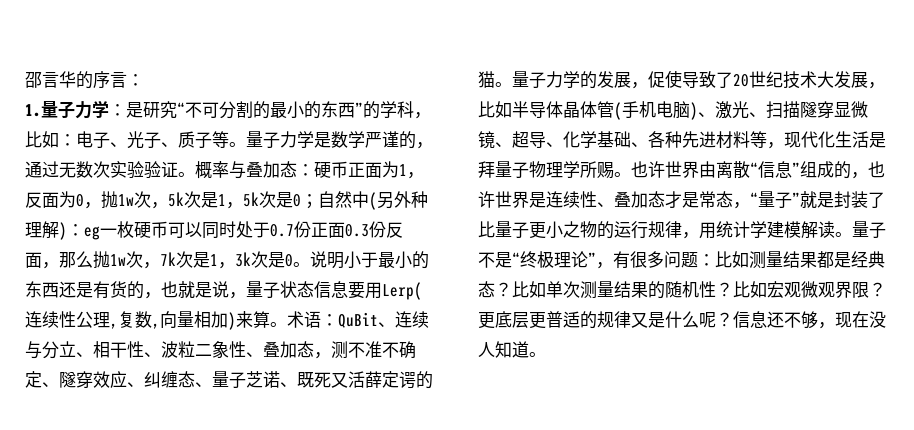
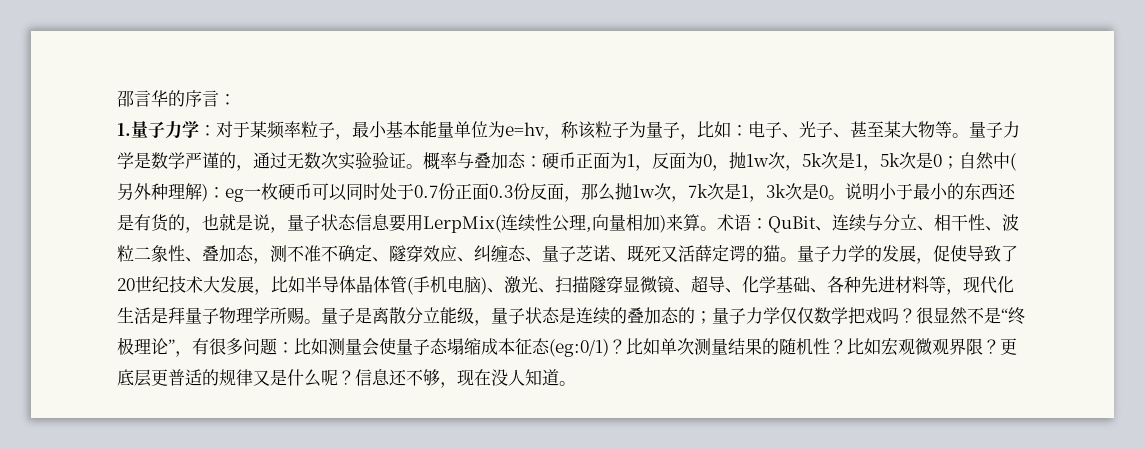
[126,101,414,119] 是研究“不可分割的最小的东西”的学科 -> [216,121,680,140] 对于某频率粒子，最小基本能量单位为e=hv，称该粒子为量子
[178,131,212,149] 质子 -> [850,121,935,138] 甚至某大物
[382,282,422,300] Lerp( -> [423,215,501,233] LerpMix(
[118,311,160,329] 复数, -> (592, 229) none
[631,161,885,179] [478,191,885,209] [478,221,886,239] 也许世界由离散“信息”组成的，也许世界是连续性、叠加态才是常态，“量子”就是封装了比量子更小之物的运行规律，用统计学建模解读。量子 -> [321,307,968,326] 量子是离散分立能级，量子状态是连续的叠加态的；量子力学仅仅数学把戏吗？很显然
[783,251,885,268] [478,281,495,298] 结果都是经典态 -> [362,338,609,357] 会使量子态塌缩成本征态(eg:0/1)

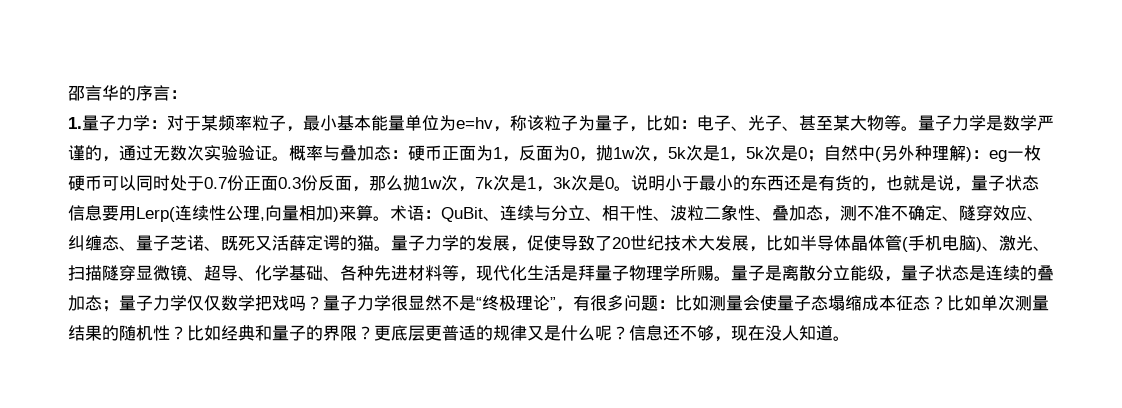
[423,215,501,233] LerpMix( -> [136,207,175,222] Lerp(
[678,307,695,324] 的 -> (102, 303) none
(916, 315) none -> [323,295,391,311] 量子力学
[549,339,609,357] (eg:0/1) -> (930, 303) none
[881,338,949,356] 宏观微观 -> [221,325,323,341] 经典和量子的

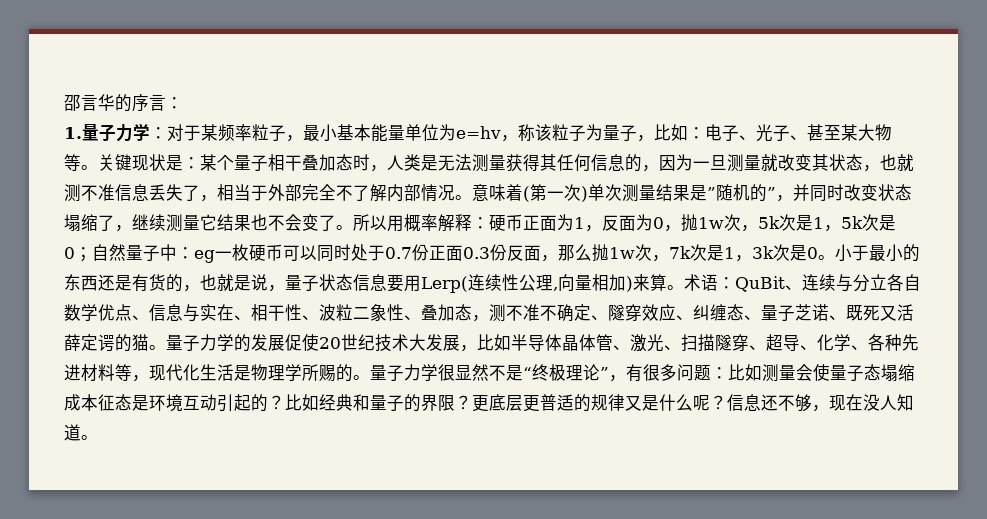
[918,115,1054,131] [68,145,391,162] 量子力学是数学严谨的，通过无数次实验验证。概率与叠加态 -> [98,154,914,172] [64,184,912,202] [64,214,472,232] 关键现状是：某个量子相干叠加态时，人类是无法测量获得其任何信息的，因为一旦测量就改变其状态，也就测不准信息丢失了，相当于外部完全不了解内部情况。意味着(第一次)单次测量结果是”随机的”，并同时改变状态塌缩了，继续测量它结果也不会变了。所以用概率解释
[858,145,972,162] 中(另外种理解) -> [126,244,177,262] 量子中
[631,175,665,191] 说明 -> (835, 257) none
(585, 212) none -> [887,274,921,291] [64,304,234,322] 各自数学优点、信息与实在
[510,235,612,252] ，促使导致了 -> [285,334,319,351] 促使
[902,235,982,252] (手机电脑) -> (613, 342) none
[136,265,187,281] 显微镜 -> (749, 343) none
[289,265,323,281] 基础 -> (851, 342) none
[578,265,629,281] 拜量子 -> (251, 373) none
[714,265,1054,282] [68,295,323,312] 。量子是离散分立能级，量子状态是连续的叠加态；量子力学仅仅数学把戏吗？ -> [336,364,370,382] 的。
[930,295,1049,311] [68,325,170,341] ？比如单次测量结果的随机性 -> [132,394,268,412] 是环境互动引起的

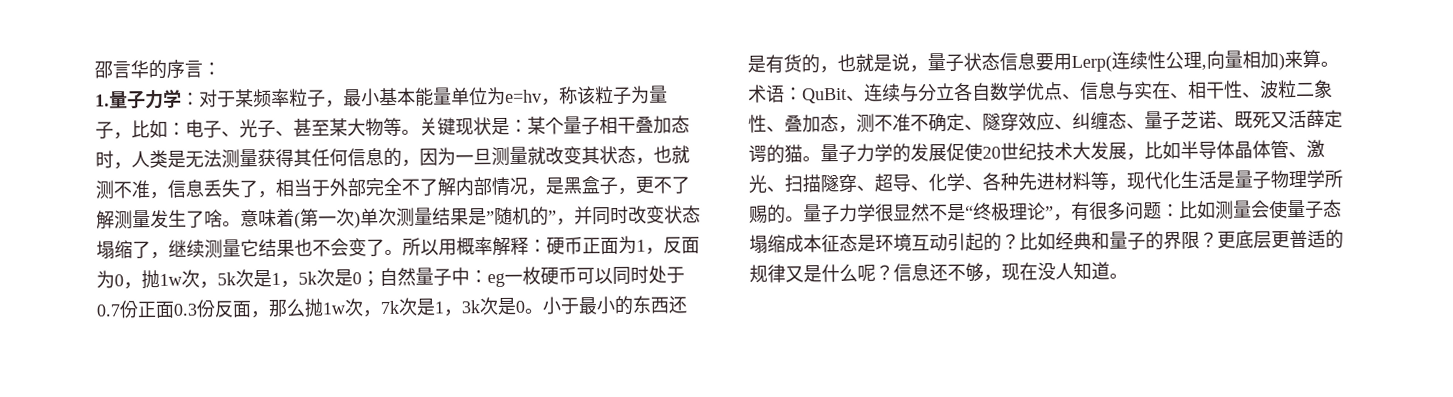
(115, 192) none -> [149,191,168,200] ，
(455, 193) none -> [527,176,690,196] [96,209,223,230] ，是黑盒子，更不了解测量发生了啥
(251, 373) none -> [1234,170,1271,190] 量子

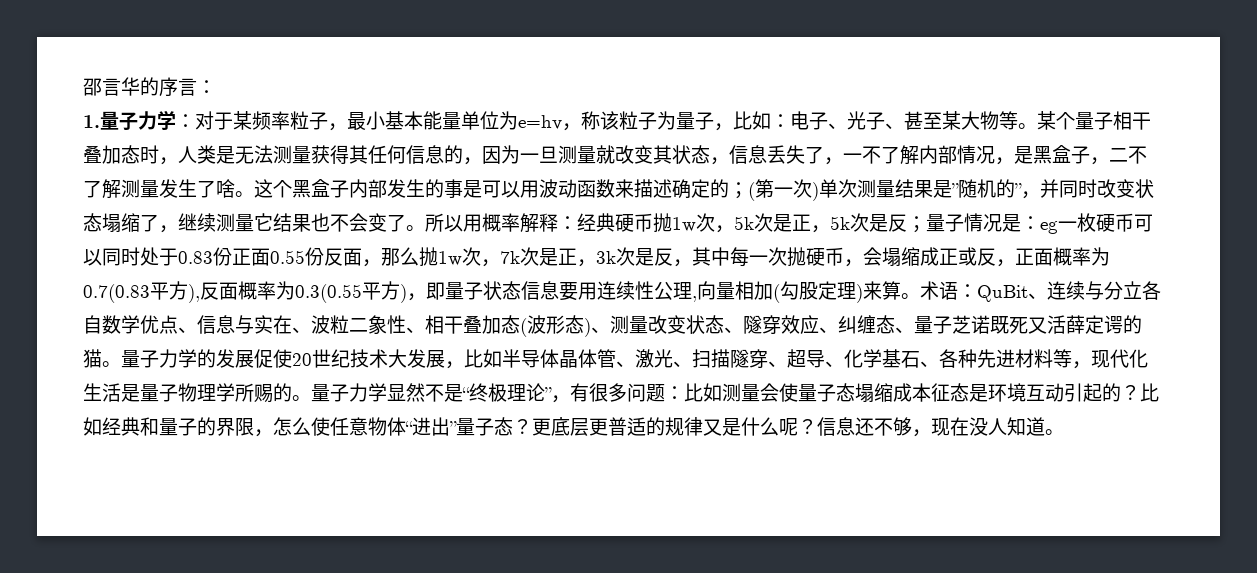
[419,117,528,136] 关键现状是： -> (1037, 126) none
[653,145,690,164] [95,177,402,200] 也就测不准，信息丢失了，相当于外部完全 -> [729,145,862,165] 信息丢失了，一
[635,176,654,194] 更 -> [1109,148,1128,162] 二
[240,208,295,228] 意味着 -> [254,179,748,199] 这个黑盒子内部发生的事是可以用波动函数来描述确定的；
[546,235,700,255] [96,270,142,290] 硬币正面为1，反面为0， -> [577,213,653,232] 经典硬币
[271,267,470,288] 1，5k次是0；自然量子中 -> [792,213,1021,233] 正，5k次是反；量子情况是
[96,300,198,319] 0.7份正面0.3 -> [178,247,305,266] 0.83份正面0.55
[434,301,444,314] 1 -> [558,248,577,265] 正
[515,295,688,315] [747,53,928,74] 0。小于最小的东西还是有货的，也就是说， -> [654,247,1110,267] [83,281,445,303] 反，其中每一次抛硬币，会塌缩成正或反，正面概率为0.7(0.83平方),反面概率为0.3(0.55平方)，即
[1071,54,1112,72] Lerp( -> (597, 291) none
(1279, 59) none -> [773,281,856,303] (勾股定理
[1187,80,1261,99] 相干性、 -> (311, 330) none
[784,112,965,134] 叠加态，测不准不确定 -> [425,315,724,337] 相干叠加态(波形态)、测量改变状态
[1216,122,1235,129] 、 -> (990, 324) none
(965, 182) none -> [882,349,920,368] 基石
[875,203,894,222] 很 -> (387, 392) none
(1200, 240) none -> [254,417,513,437] ，怎么使任意物体“进出”量子态

